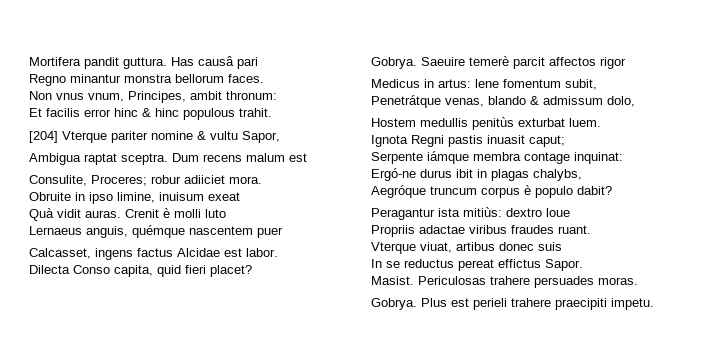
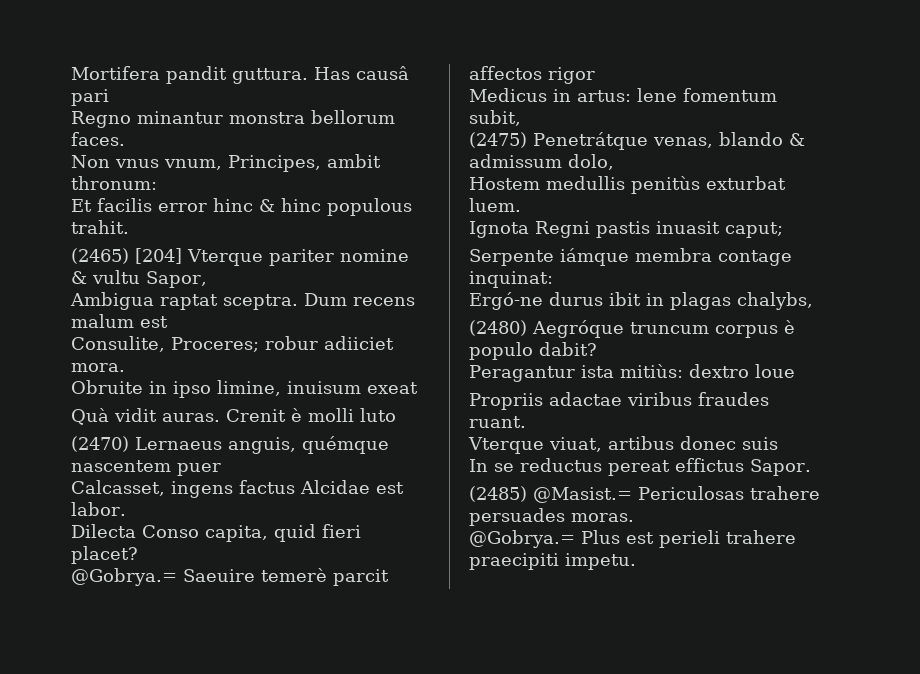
(272, 112) none -> [71,248,129,264] (2465)
(226, 213) none -> [71,436,129,452] (2470)
[371,57,417,69] Gobrya. -> [71,568,177,586] @Gobrya.=
(597, 84) none -> [469,132,527,148] (2475)
(582, 175) none -> [469,320,527,336] (2480)
[371,276,414,285] Masist. -> [469,486,632,503] (2485) @Masist.=
[371,298,417,310] Gobrya. -> [469,530,575,548] @Gobrya.=

